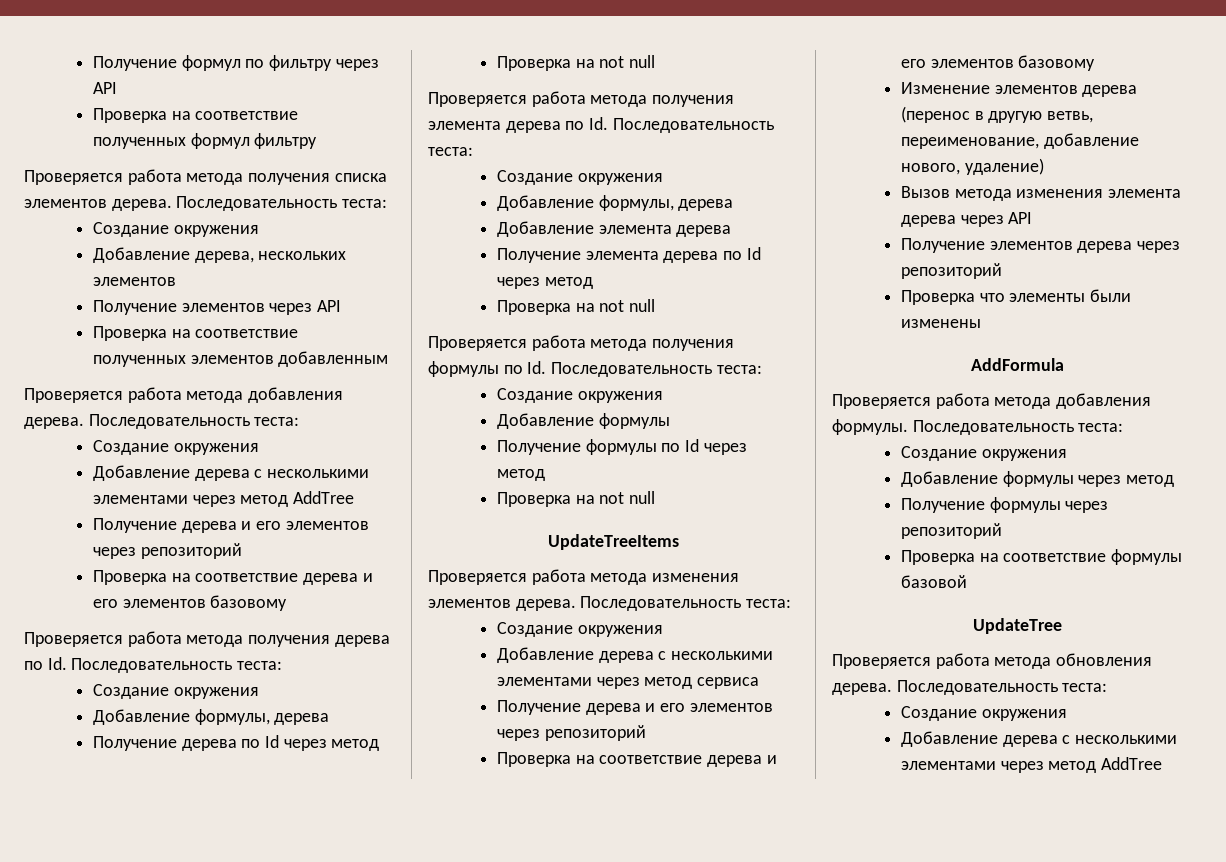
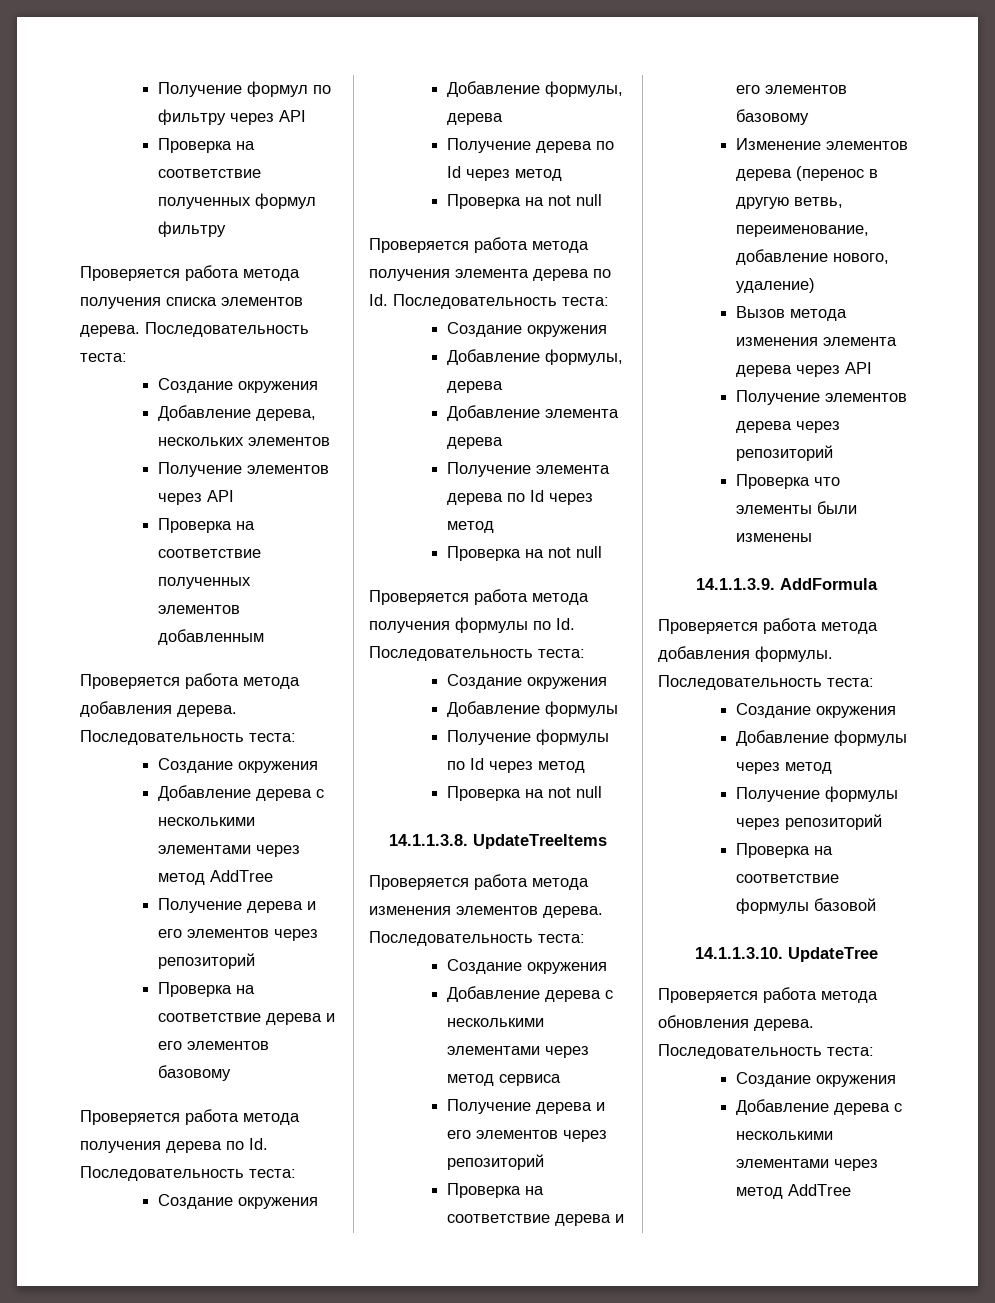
(656, 497) none -> [388,834,468,846] 14.1.1.3.8.
(981, 323) none -> [696,578,775,590] 14.1.1.3.9.
(967, 581) none -> [695,947,783,959] 14.1.1.3.10.

